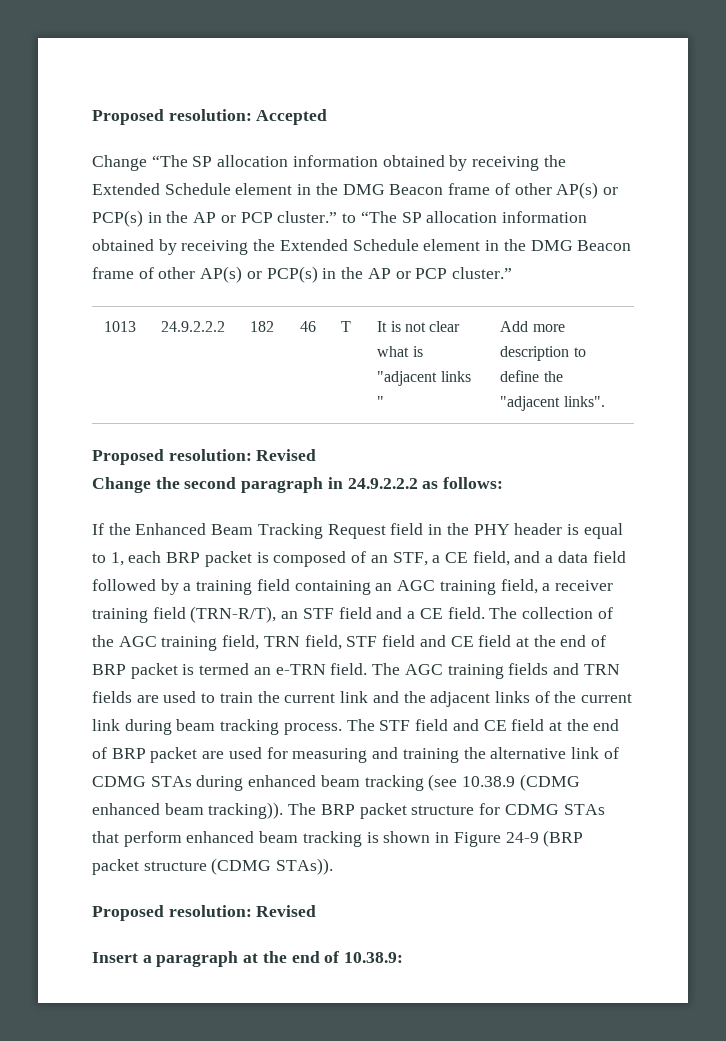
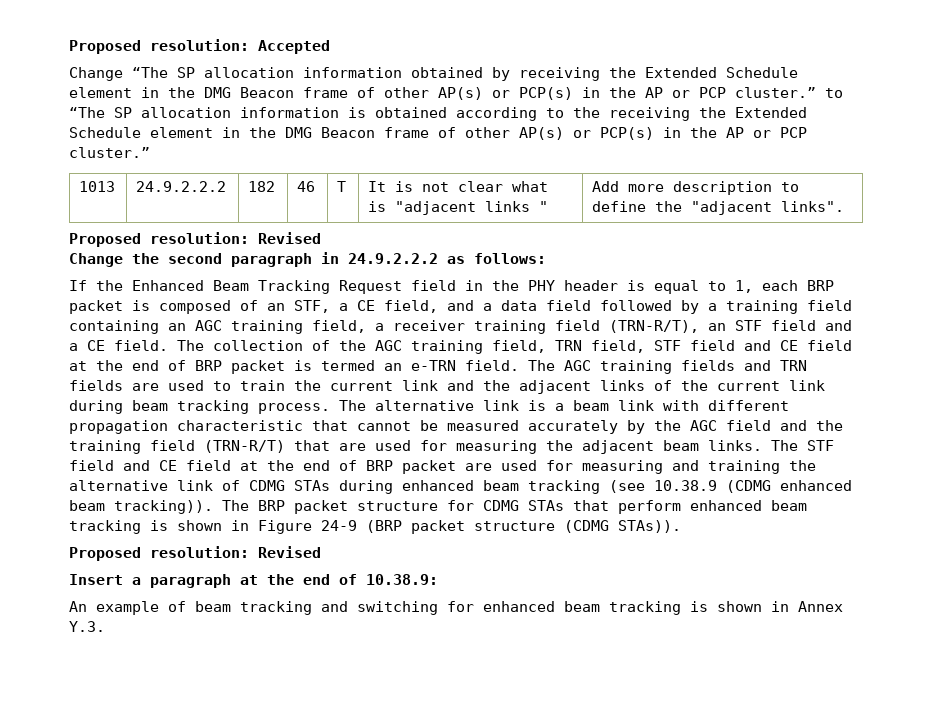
[92,239,177,255] obtained by -> [348,107,600,121] is obtained according to the
(375, 725) none -> [375,400,789,411] [69,420,843,434] [69,440,798,454] alternative link is a beam link with different propagation characteristic that cannot be measured accurately by the AGC field and the training field (TRN-R/T) that are used for measuring the adjacent beam links. The
(404, 957) none -> [69,601,843,615] [69,621,105,632] // An example of beam tracking and switching for enhanced beam tracking is shown in Annex Y.3.

